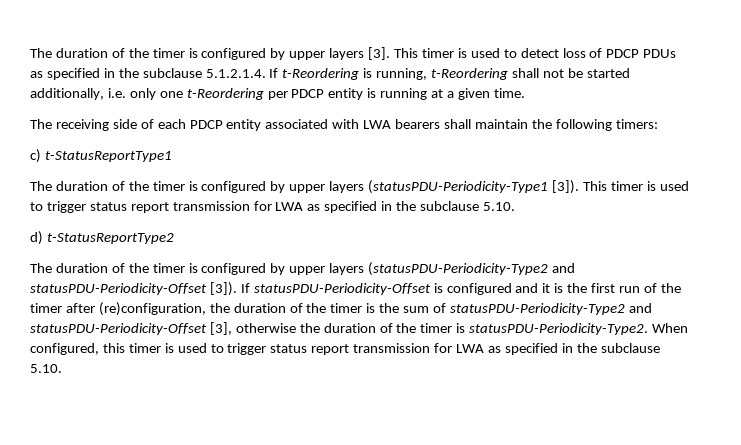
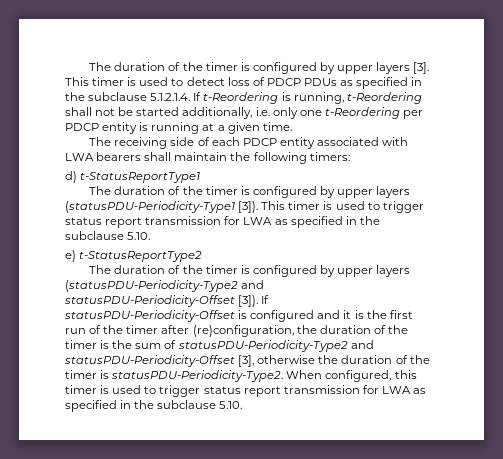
[30,149,41,163] c) -> [65,171,77,183] d)
[30,231,43,245] d) -> [65,250,76,262] e)

